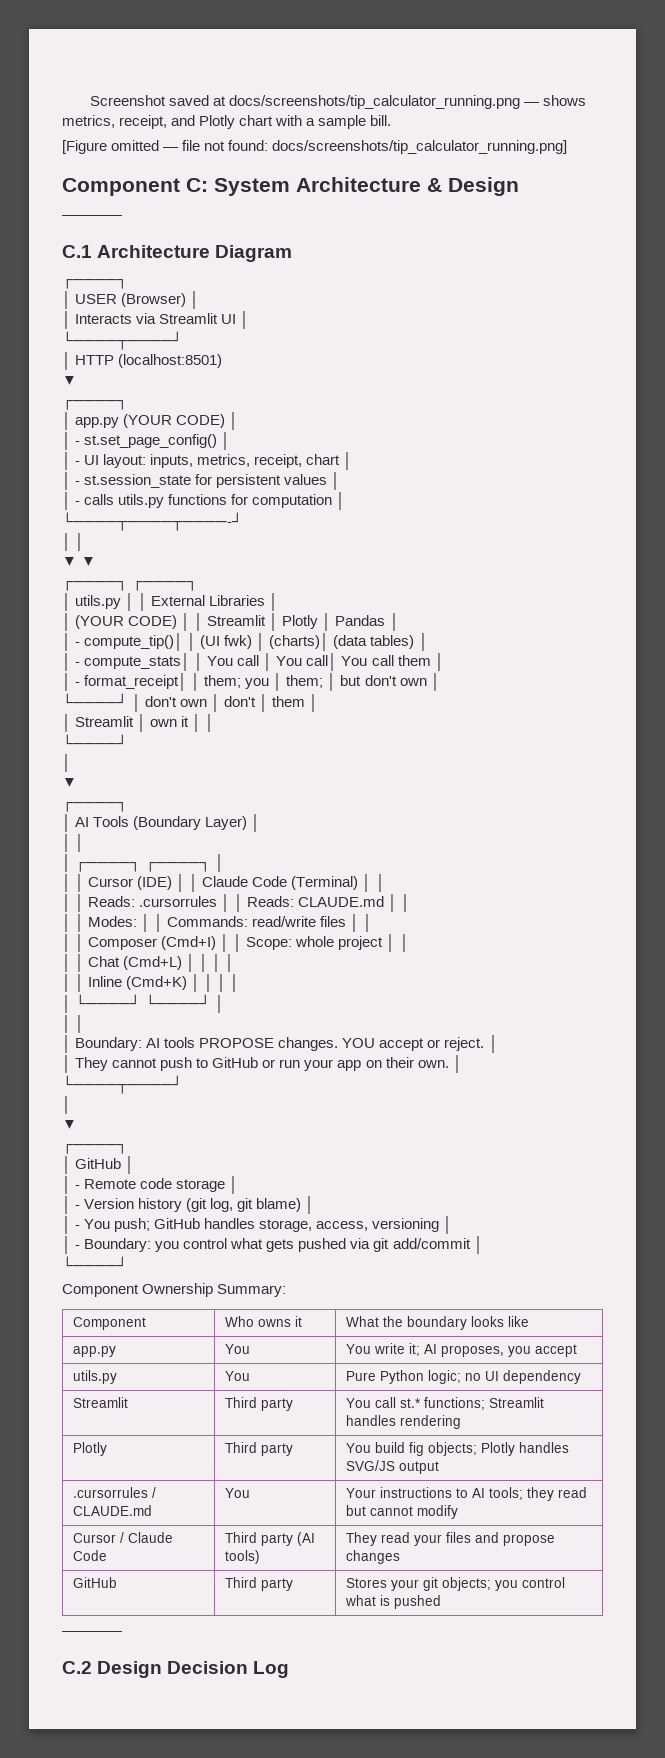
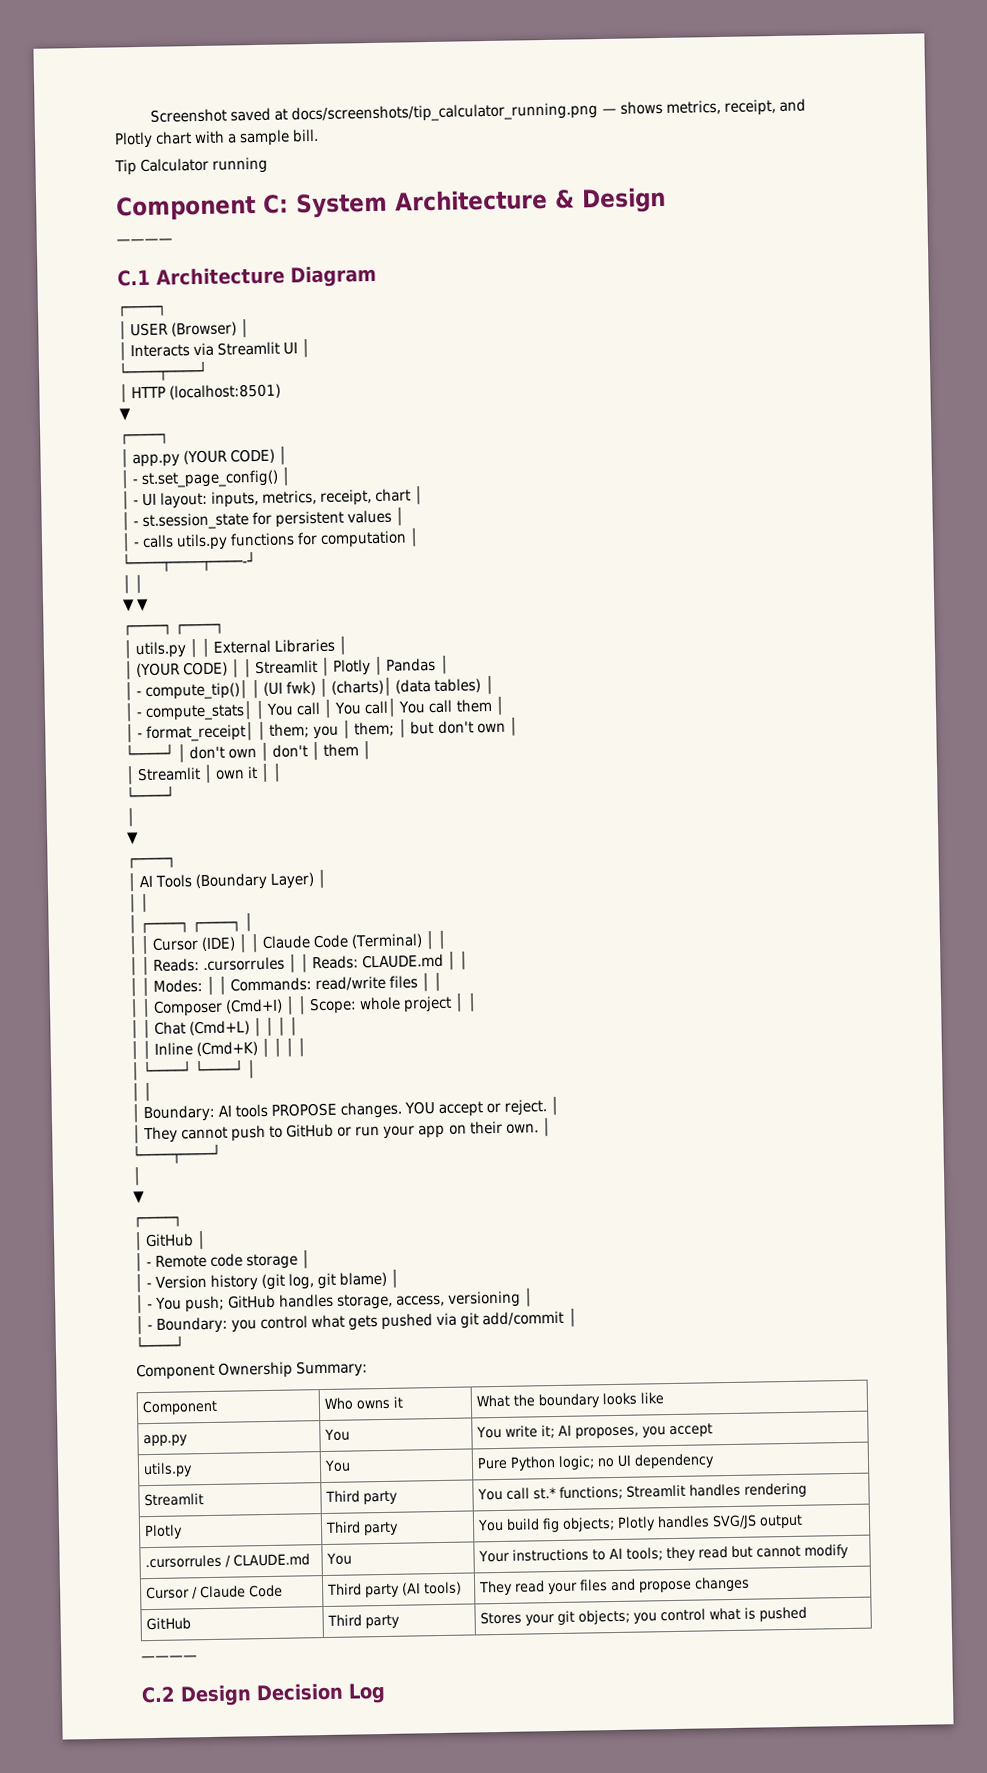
[62,140,568,154] [Figure omitted — file not found: docs/screenshots/tip_calculator_running.png] -> [114,156,269,176] Tip Calculator running

